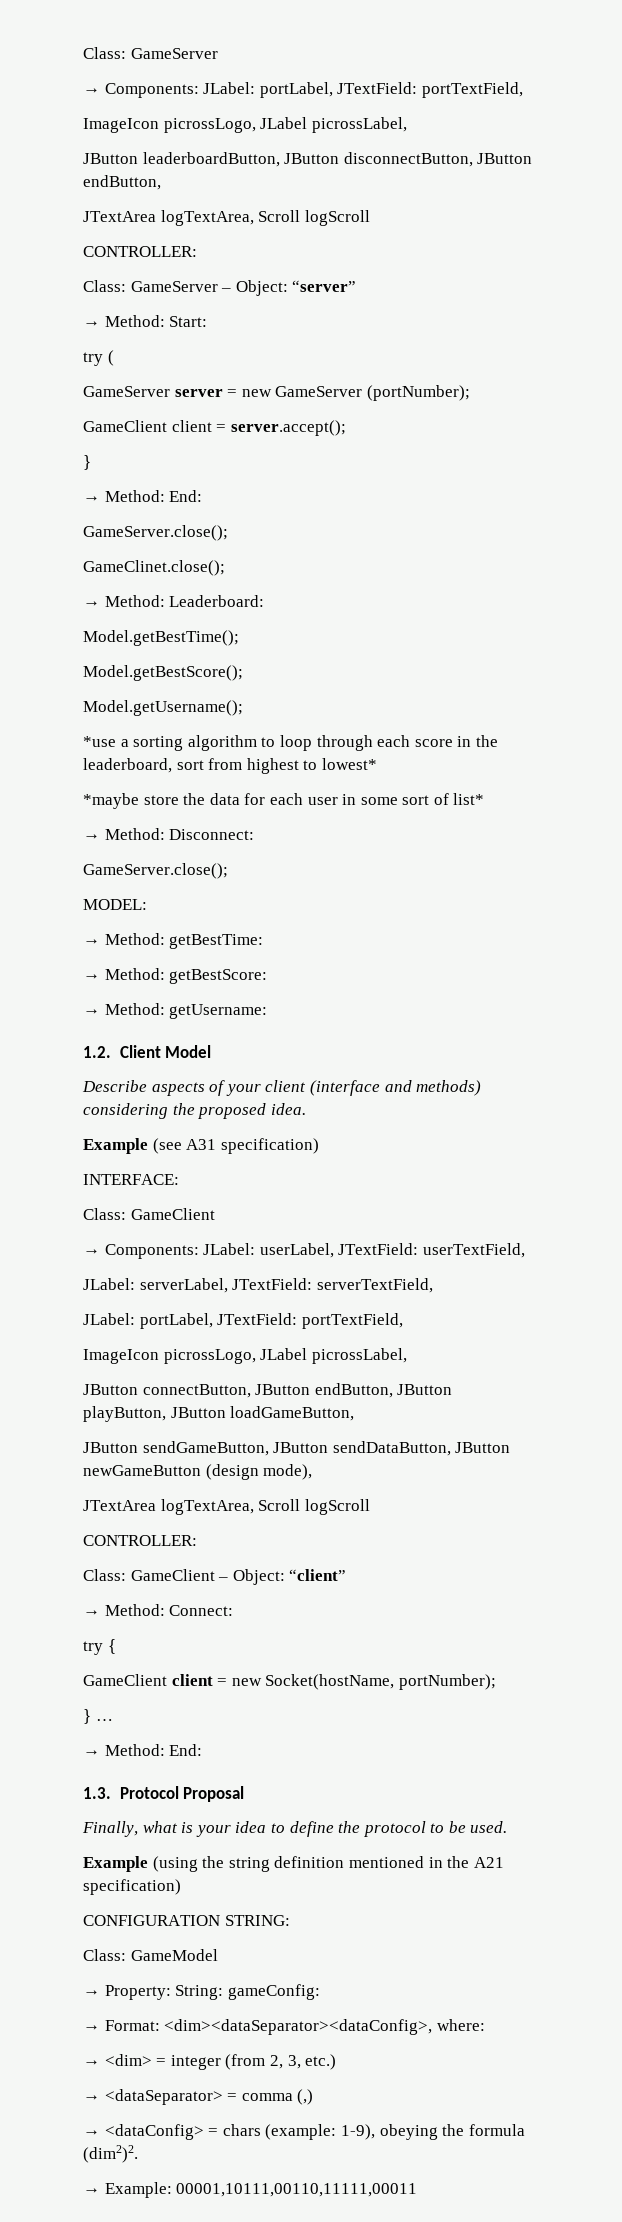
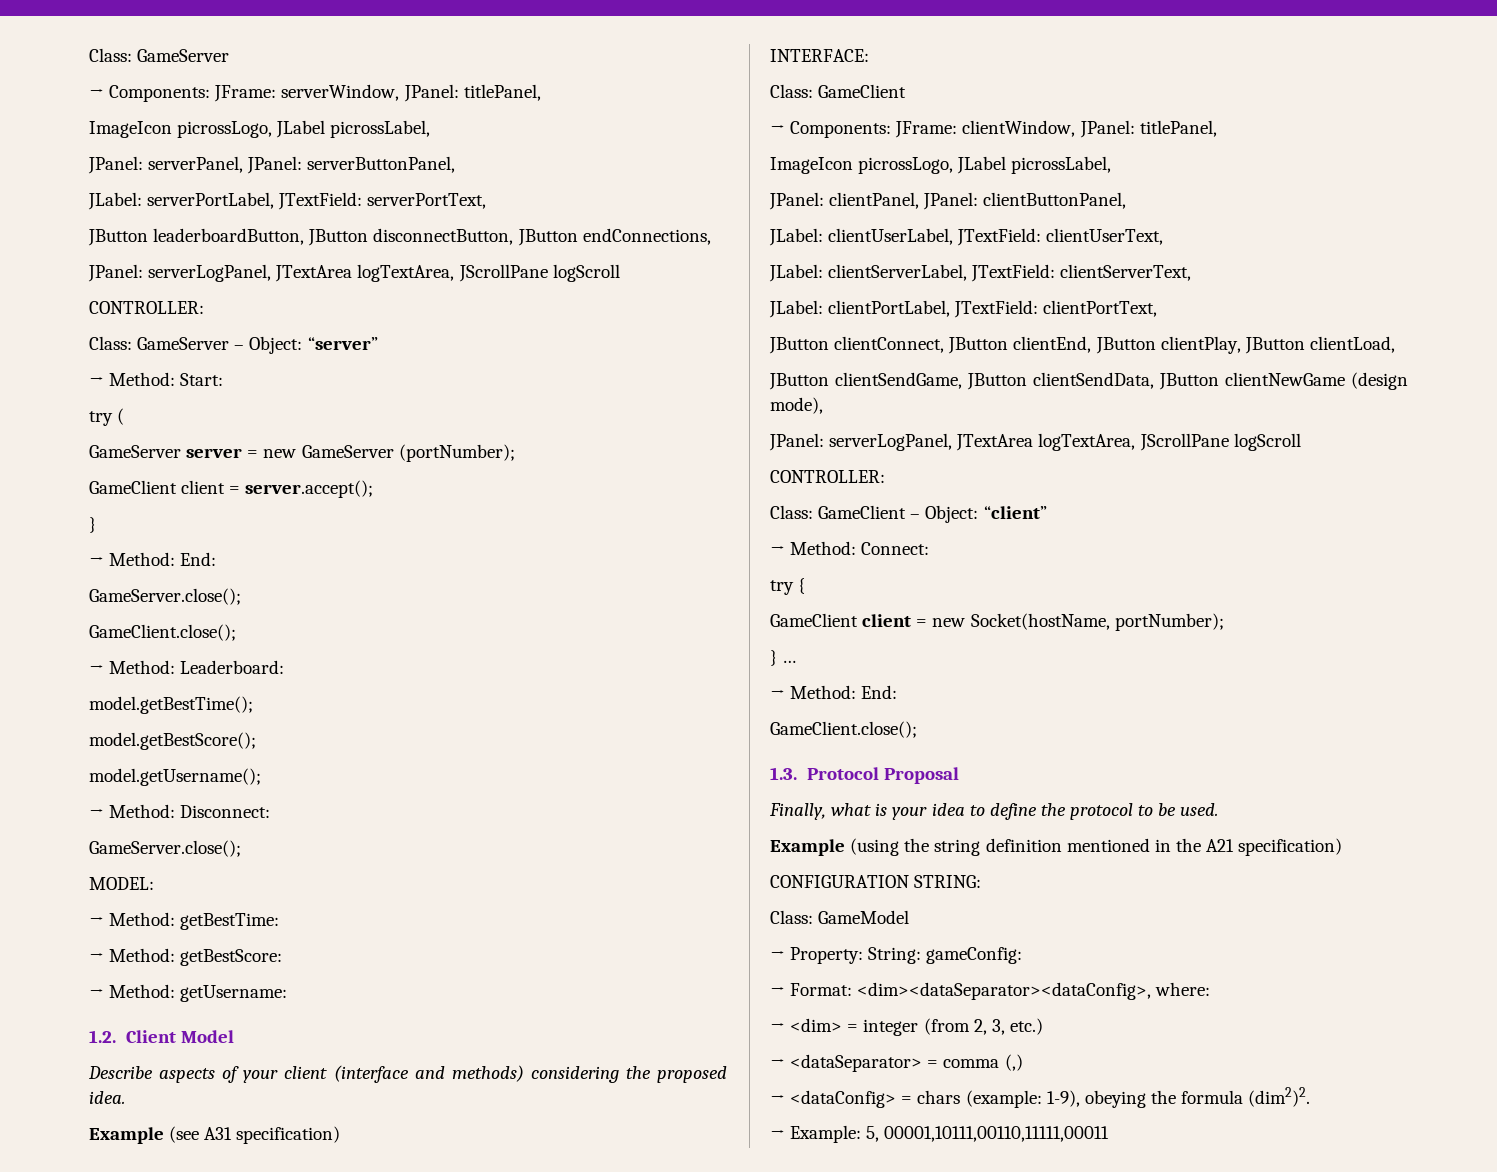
[203,82,523,98] [83,117,407,133] JLabel: portLabel, JTextField: portTextField, // ImageIcon picrossLogo, JLabel picrossLabel, -> [214,84,541,102] [89,120,431,138] [88,156,456,174] [88,192,487,210] JFrame: serverWindow, JPanel: titlePanel, // ImageIcon picrossLogo, JLabel picrossLabel, // JPanel: serverPanel, JPanel: serverButtonPanel, // JLabel: serverPortLabel, JTextField: serverPortText,
[83,175,161,190] [83,210,301,226] endButton, // JTextArea logTextArea, Scroll -> [582,228,711,245] [88,264,548,282] endConnections, // JPanel: serverLogPanel, JTextArea logTextArea, JScrollPane
[83,560,225,576] GameClinet.close(); -> [89,624,236,641] GameClient.close();
[83,630,239,646] [83,665,243,681] [83,700,243,716] [83,735,498,751] [83,758,377,774] [83,793,485,809] Model.getBestTime(); // Model.getBestScore(); // Model.getUsername(); // *use a sorting algorithm to loop through each score in the leaderboard, sort from highest to lowest* // *maybe store the data for each user in some sort of list* -> [89,696,253,714] [89,732,256,750] [89,768,261,786] model.getBestTime(); // model.getBestScore(); // model.getUsername();
[203,1243,525,1258] [83,1278,433,1293] [83,1313,403,1329] [83,1348,407,1364] [83,1383,453,1398] [83,1406,355,1422] [83,1441,511,1456] [83,1465,201,1476] JLabel: userLabel, JTextField: userTextField, // JLabel: serverLabel, JTextField: serverTextField, // JLabel: portLabel, JTextField: portTextField, // ImageIcon picrossLogo, JLabel picrossLabel, // JButton connectButton, JButton endButton, JButton playButton, JButton loadGameButton, // JButton sendGameButton, JButton sendDataButton, JButton newGameButton -> [895,120,1217,138] [770,156,1112,174] [769,192,1127,210] [769,228,1164,246] [769,264,1192,282] [769,300,1158,318] [769,336,1395,354] [769,372,1345,390] JFrame: clientWindow, JPanel: titlePanel, // ImageIcon picrossLogo, JLabel picrossLabel, // JPanel: clientPanel, JPanel: clientButtonPanel, // JLabel: clientUserLabel, JTextField: clientUserText, // JLabel: clientServerLabel, JTextField: clientServerText, // JLabel: clientPortLabel, JTextField: clientPortText, // JButton clientConnect, JButton clientEnd, JButton clientPlay, JButton clientLoad, // JButton clientSendGame, JButton clientSendData, JButton clientNewGame
[83,1499,301,1515] JTextArea logTextArea, Scroll -> [769,433,1229,451] JPanel: serverLogPanel, JTextArea logTextArea, JScrollPane
(203, 1750) none -> [770,721,917,738] // GameClient.close();
(172, 2190) none -> [866,1126,880,1142] 5,

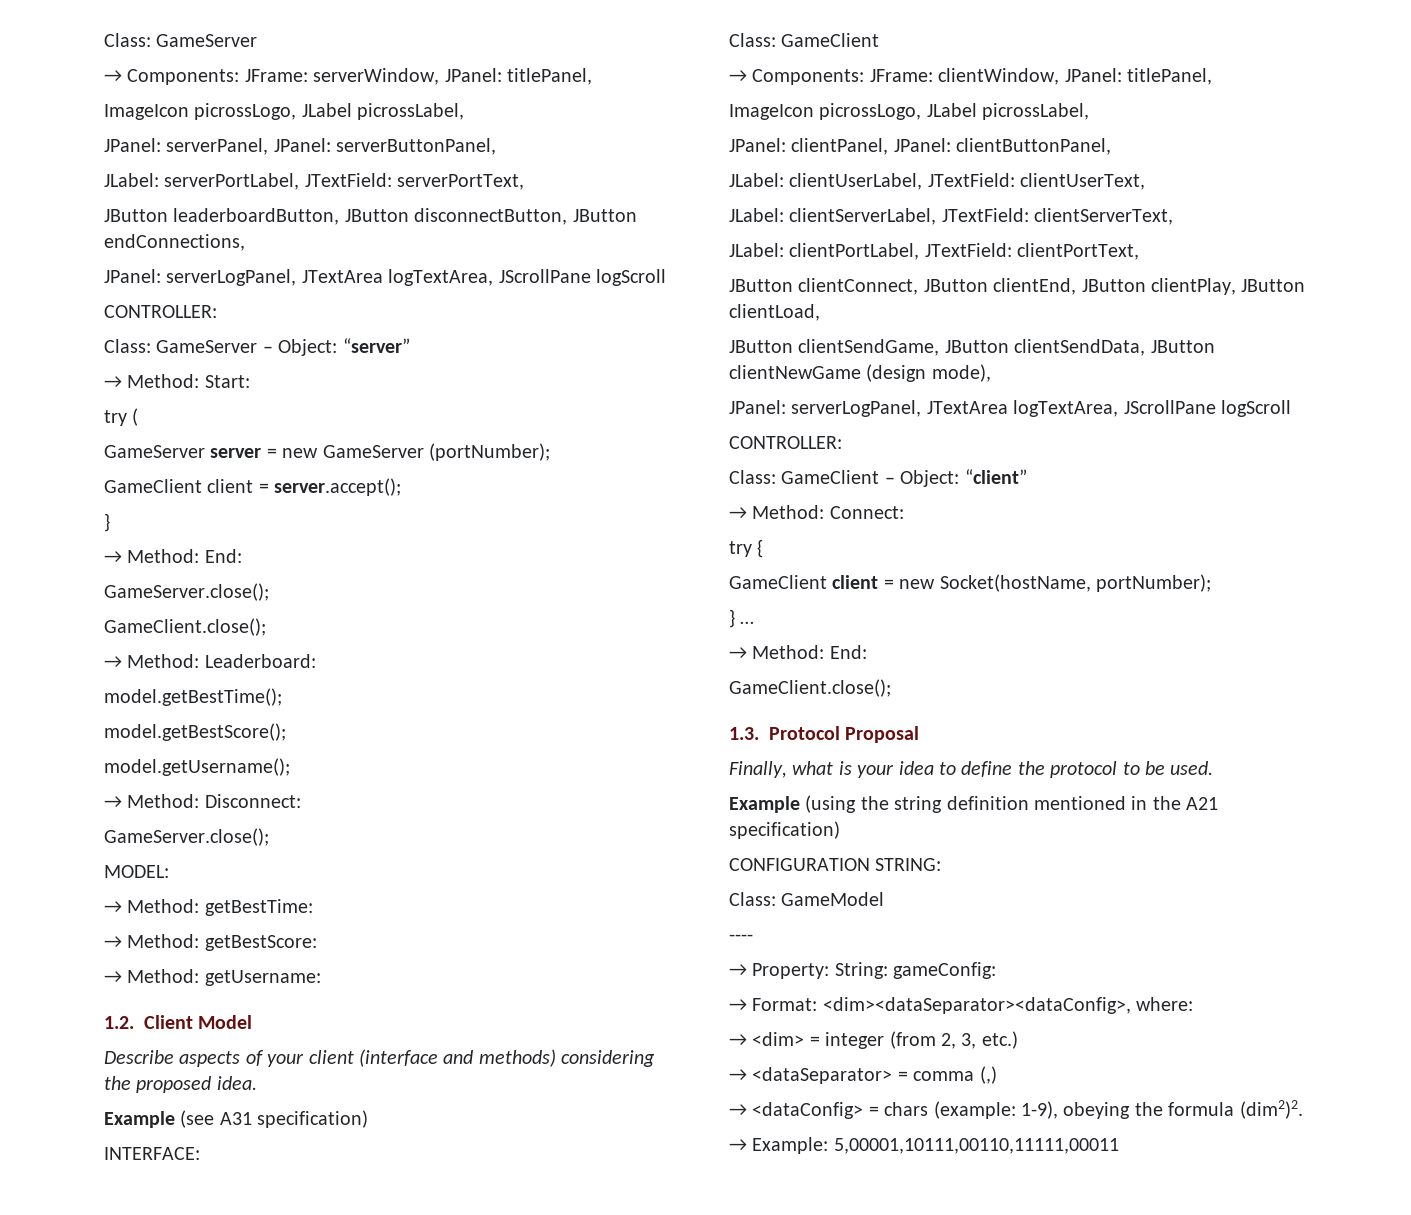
(910, 917) none -> [729,934,753,941] // ----
[866,1126,1110,1142] 5, 00001,10111,00110,11111,00011 -> [833,1138,1119,1154] 5,00001,10111,00110,11111,00011

